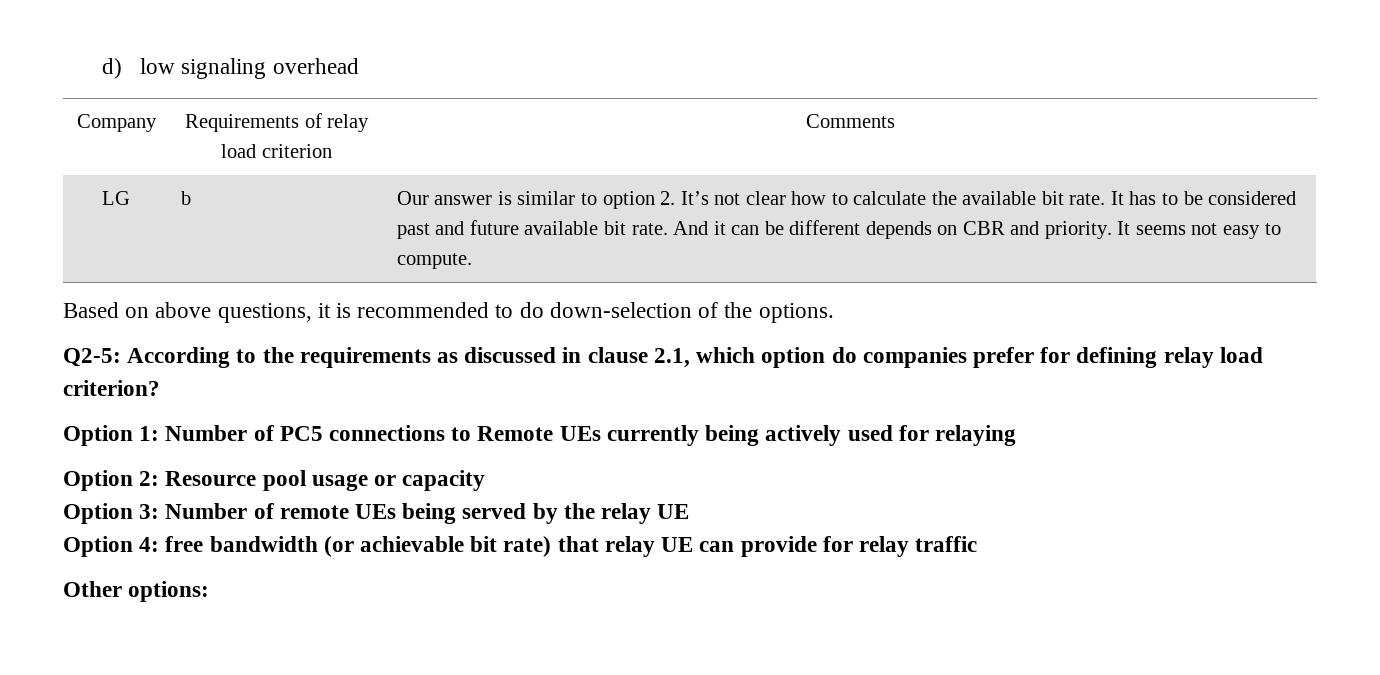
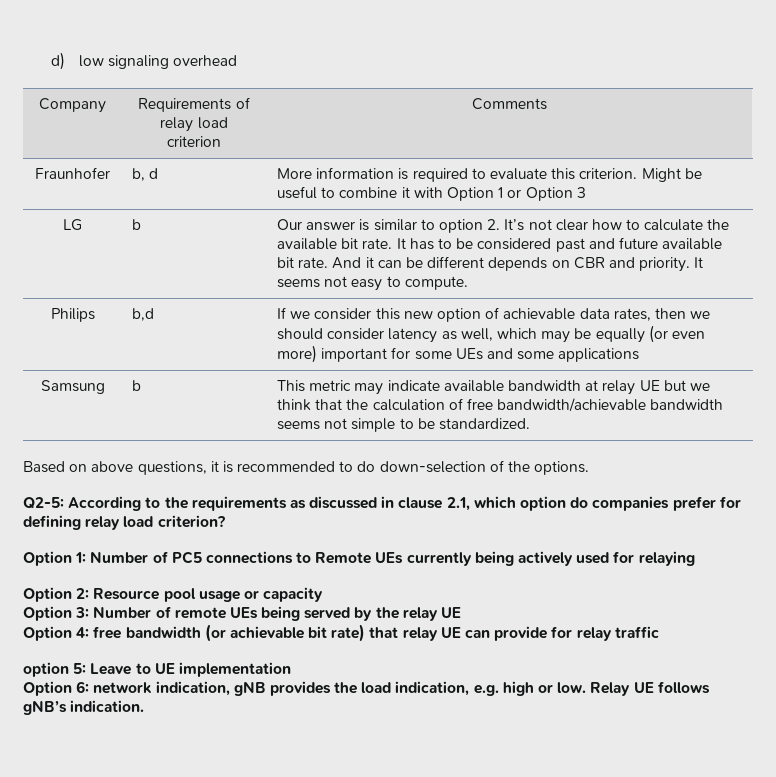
(895, 121) none -> [35,167,110,179] [132,168,159,181] [277,167,702,182] [277,186,586,201] // Fraunhofer | b, d | More information is required to evaluate this criterion. Might be useful to combine it with Option 1 or Option 3
(472, 261) none -> [50,308,95,322] [132,308,155,321] [277,307,711,322] [277,325,705,343] [277,345,640,363] [40,380,105,394] [132,380,142,391] [277,380,710,395] [277,398,724,412] [277,418,530,432] // Philips | b,d | If we consider this new option of achievable data rates, then we should consider latency as well, which may be equally (or even more) important for some UEs and some applications // Samsung | b | This metric may indicate available bandwidth at relay UE but we think that the calculation of free bandwidth/achievable bandwidth seems not simple to be standardized.
[63,581,210,602] Other options: -> [23,662,291,677] [23,681,710,696] [23,700,145,715] option 5: Leave to UE implementation // Option 6: network indication, gNB provides the load indication, e.g. high or low. Relay UE follows gNB’s indication.

